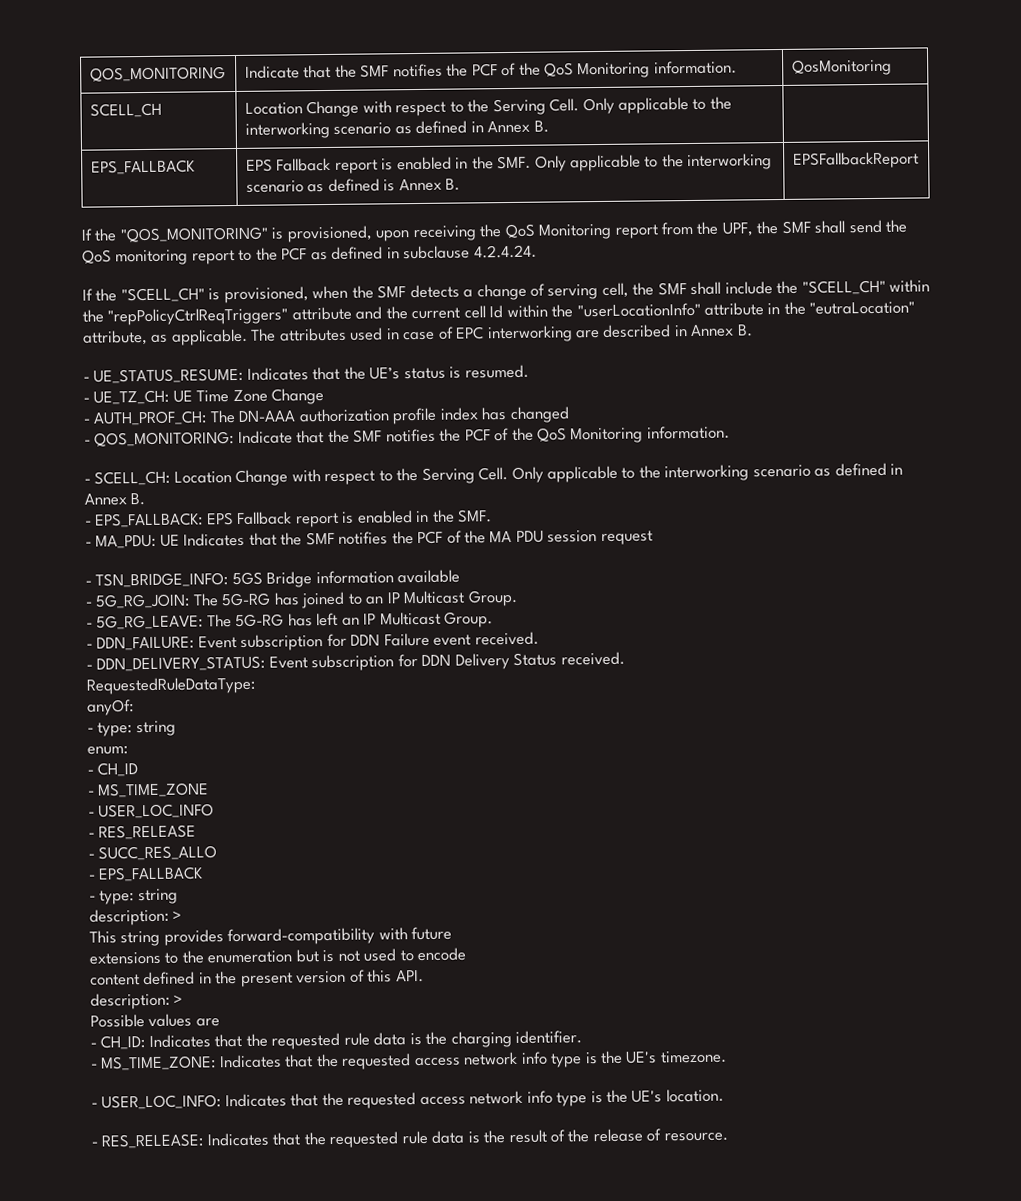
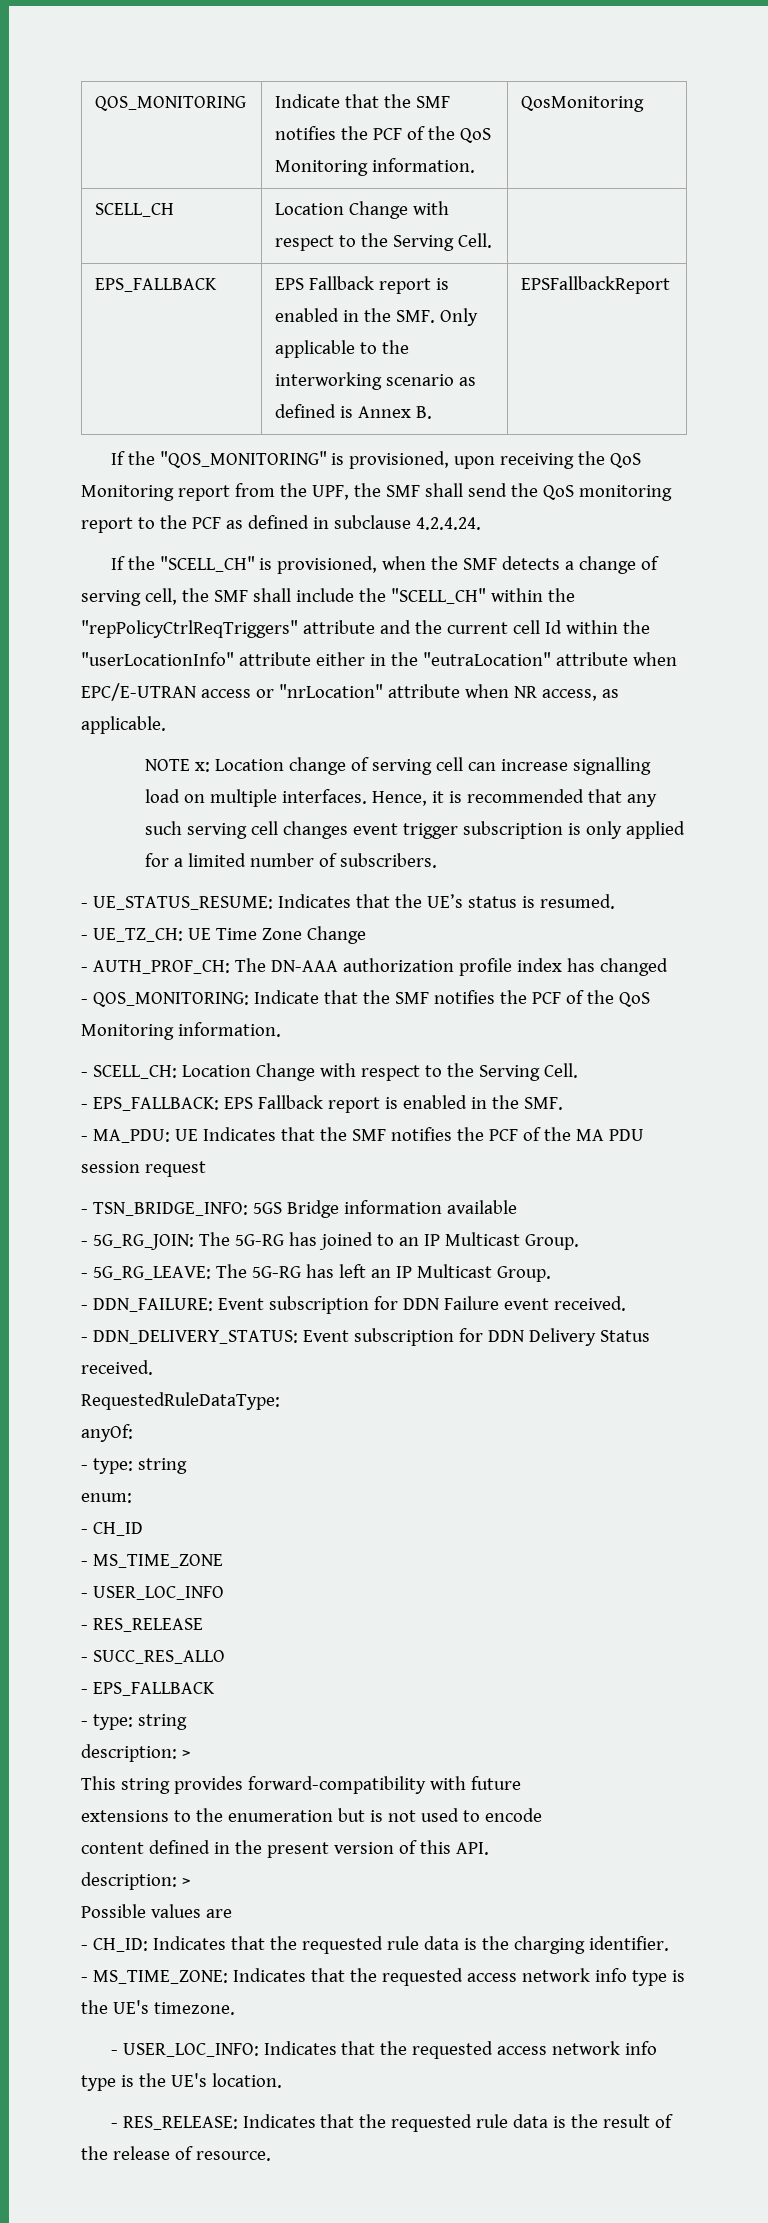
[582,96,732,115] [244,120,549,139] Only applicable to the interworking scenario as defined in Annex B. -> (493, 240) none
(765, 309) none -> [315,652,365,666] either
[83,324,753,346] attribute, as applicable. The attributes used in case of EPC interworking are described in Annex B. -> [555,652,677,666] [81,683,619,701] [81,716,166,734] [145,757,652,775] [145,789,658,807] [145,821,686,839] [145,853,438,868] attribute when EPC/E-UTRAN access or "nrLocation" attribute when NR access, as applicable. // NOTE x: Location change of serving cell can increase signalling load on multiple interfaces. Hence, it is recommended that any such serving cell changes event trigger subscription is only applied for a limited number of subscribers.
[511,462,904,483] [84,493,146,506] Only applicable to the interworking scenario as defined in Annex B. -> (578, 1070) none

